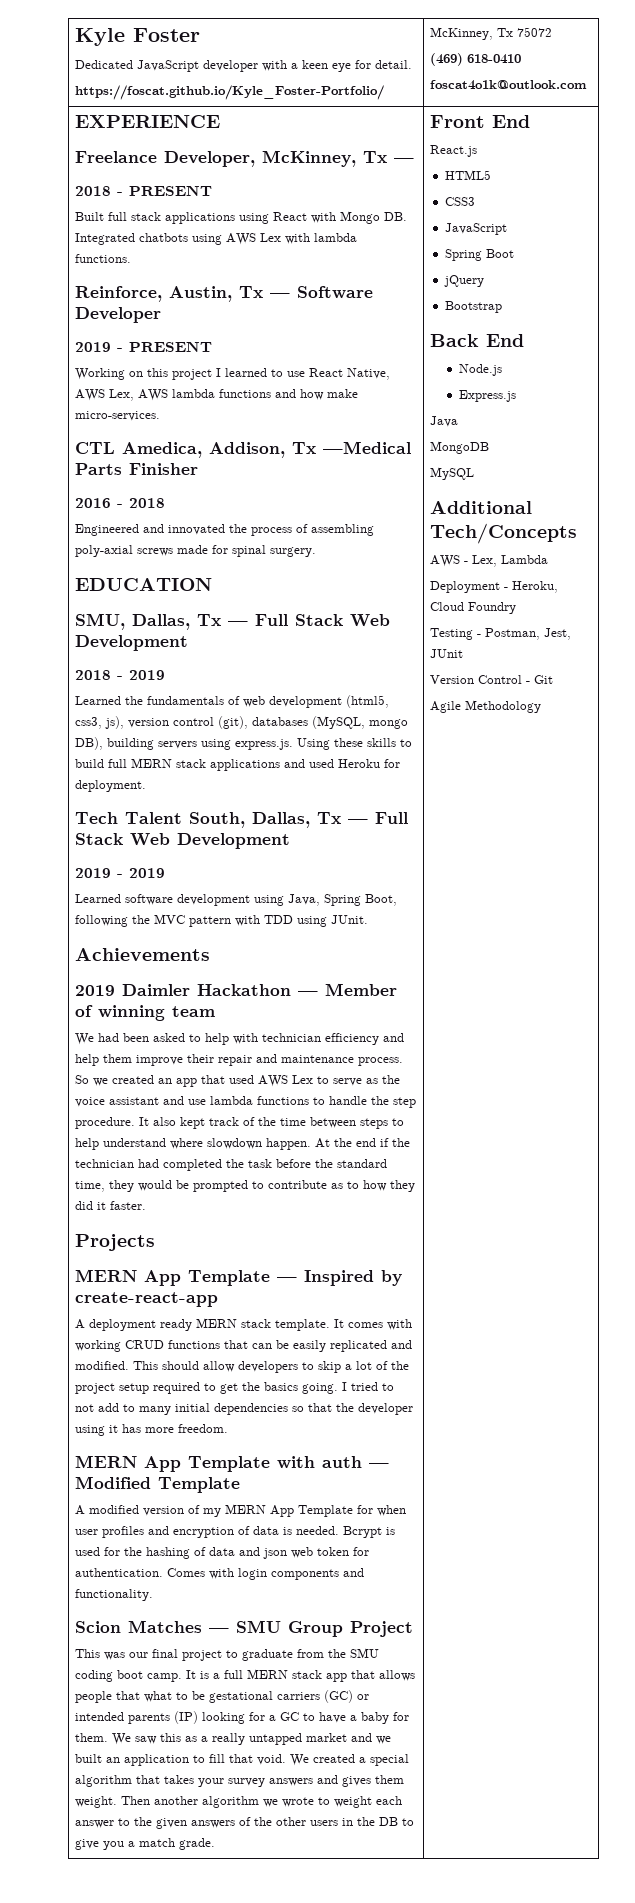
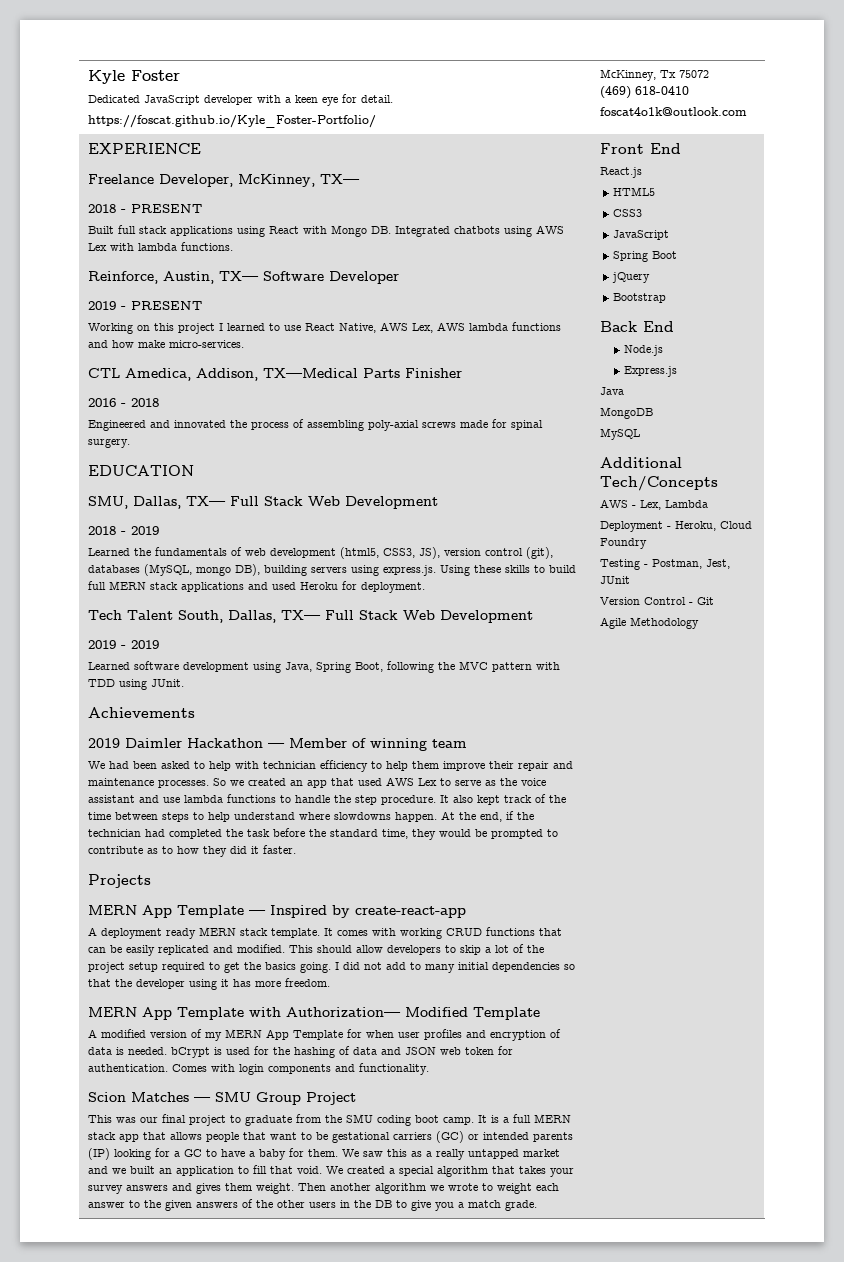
[363,151,415,163] Tx — -> [320,174,361,184] TX—
[239,286,291,298] Tx — -> [219,271,260,281] TX—
[292,441,412,454] Tx —Medical -> [263,368,359,378] TX—Medical
[197,614,249,626] Tx — -> [186,496,227,506] TX—
[75,716,125,729] css3, js), -> [383,547,441,559] CSS3, JS),
[317,812,369,824] Tx — -> [281,610,322,620] TX—
[383,1033,405,1042] and -> [371,761,383,769] to
[358,1057,404,1066] process. -> [158,780,210,788] processes.
[207,1138,263,1149] slowdown -> [334,812,392,820] slowdowns
[356,1138,377,1147] end -> [480,812,503,822] end,
[351,1382,395,1391] tried to -> [343,962,361,970] did
[322,1456,390,1468] auth — -> [286,1007,402,1017] Authorization—
[343,1526,383,1538] Bcrypt -> [171,1047,211,1058] bCrypt
[263,1548,288,1559] json -> [405,1047,437,1055] JSON
[144,1691,173,1702] what -> [270,1132,298,1140] want

